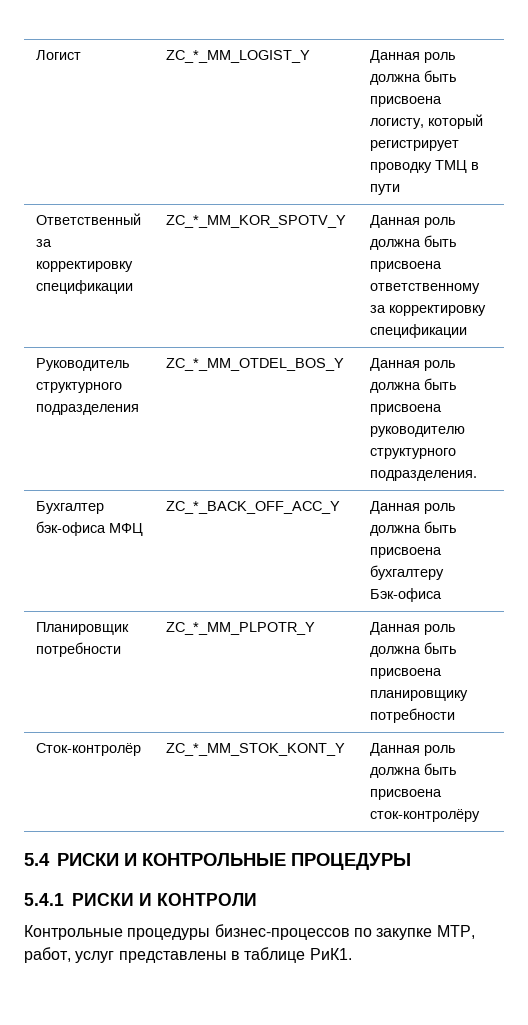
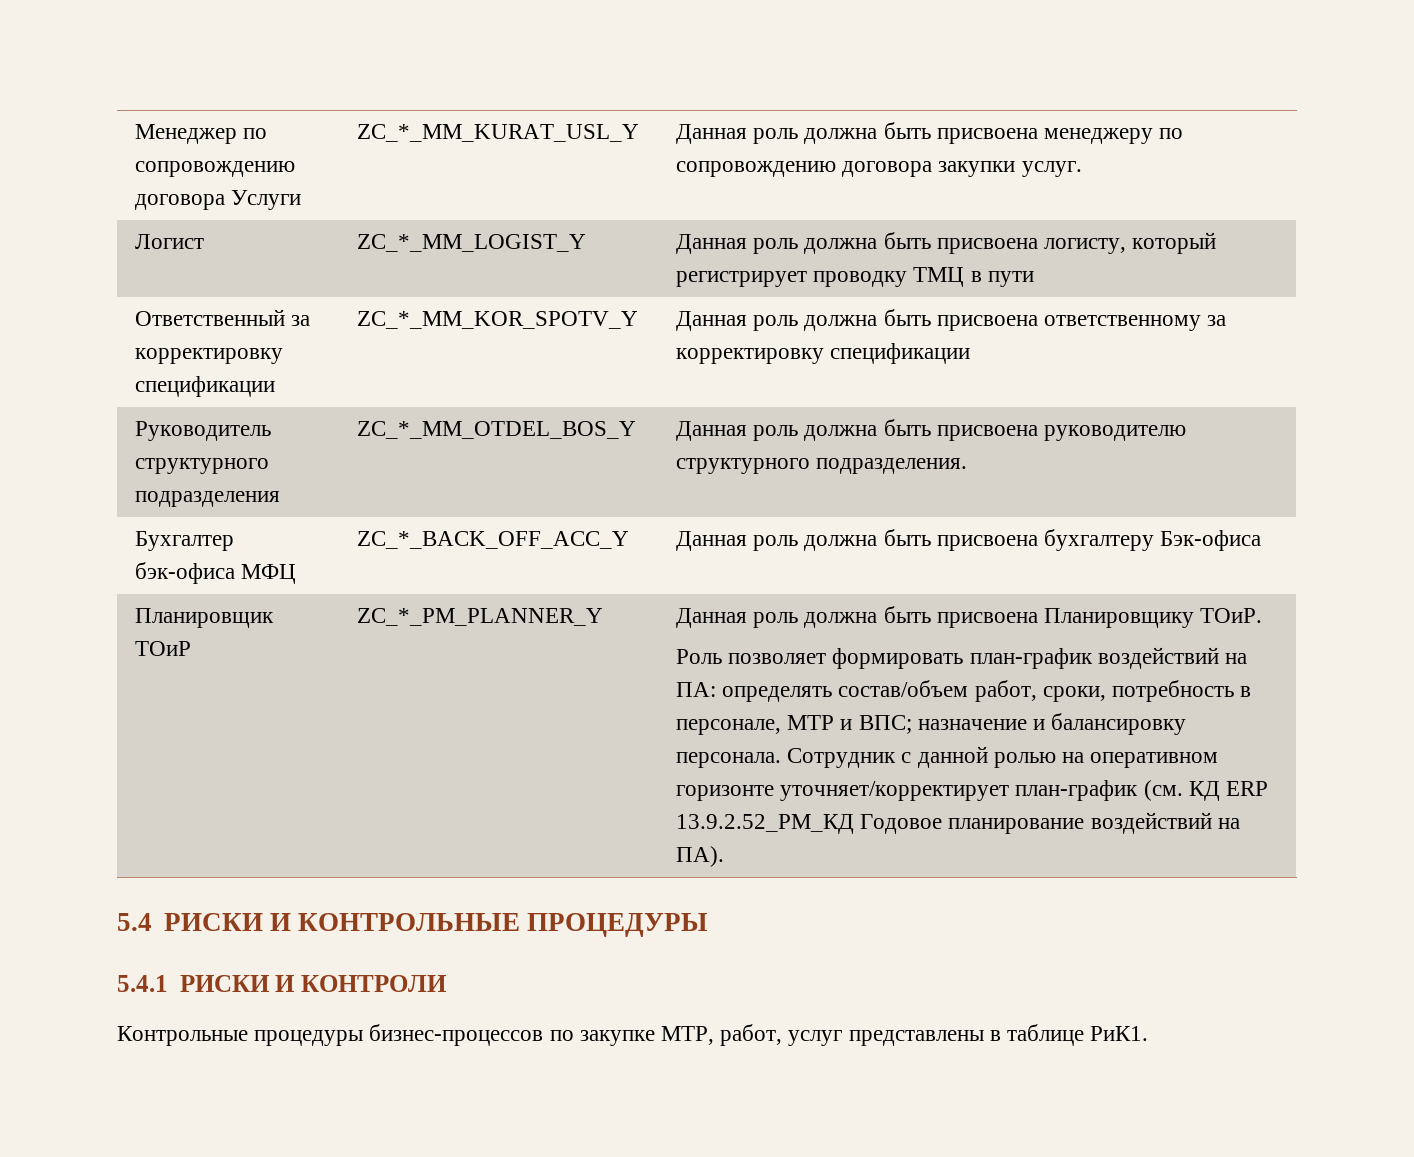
(35, 55) none -> [135,124,268,144] [135,161,296,177] [135,190,302,210] [357,124,640,142] [676,122,1184,144] [676,161,1082,177] Менеджер по сопровождению договора Услуги | ZC_*_MM_KURAT_USL_Y | Данная роль должна быть присвоена менеджеру по сопровождению договора закупки услуг. //
[35,642,121,657] [165,622,315,635] [369,622,456,635] [369,642,457,657] [369,668,442,679] [369,690,468,701] [369,708,455,723] [35,743,141,756] [165,743,345,756] [369,743,456,756] [369,763,457,778] [369,789,442,800] [369,809,480,822] потребности | ZC_*_MM_PLPOTR_Y | Данная роль должна быть присвоена планировщику потребности // Сток-контролёр | ZC_*_MM_STOK_KONT_Y | Данная роль должна быть присвоена сток-контролёру -> [135,641,192,656] [357,608,604,626] [676,606,1263,628] [676,647,1248,669] [676,680,1252,702] [676,713,1187,735] [676,746,1219,768] [676,780,1269,801] [676,812,1240,834] [676,846,725,867] ТОиР | ZC_*_PM_PLANNER_Y | Данная роль должна быть присвоена Планировщику ТОиР. // Роль позволяет формировать план-график воздействий на ПА: определять состав/объем работ, сроки, потребность в персонале, МТР и ВПС; назначение и балансировку персонала. Сотрудник с данной ролью на оперативном горизонте уточняет/корректирует план-график (см. КД ERP 13.9.2.52_PM_КД Годовое планирование воздействий на ПА).

